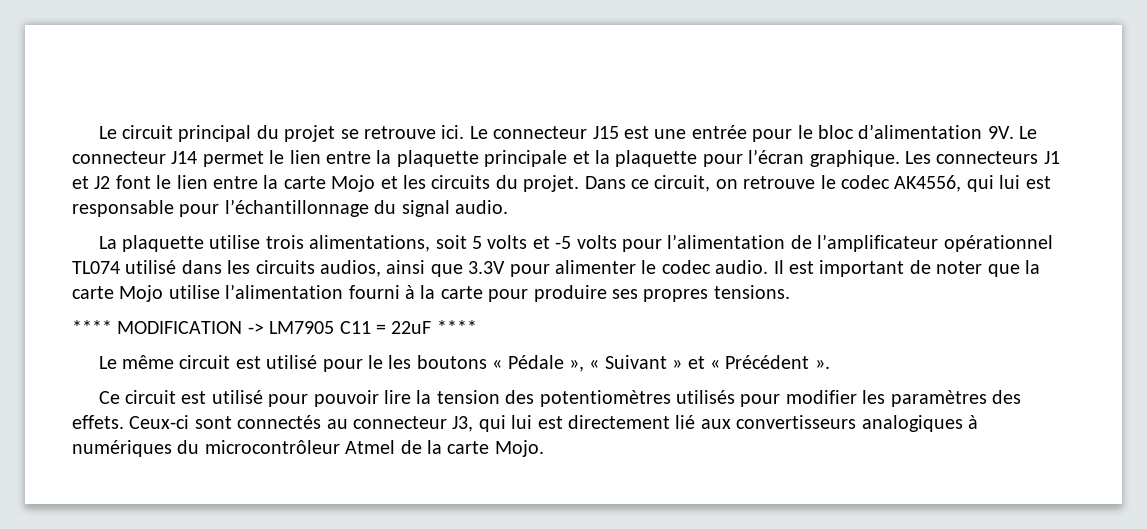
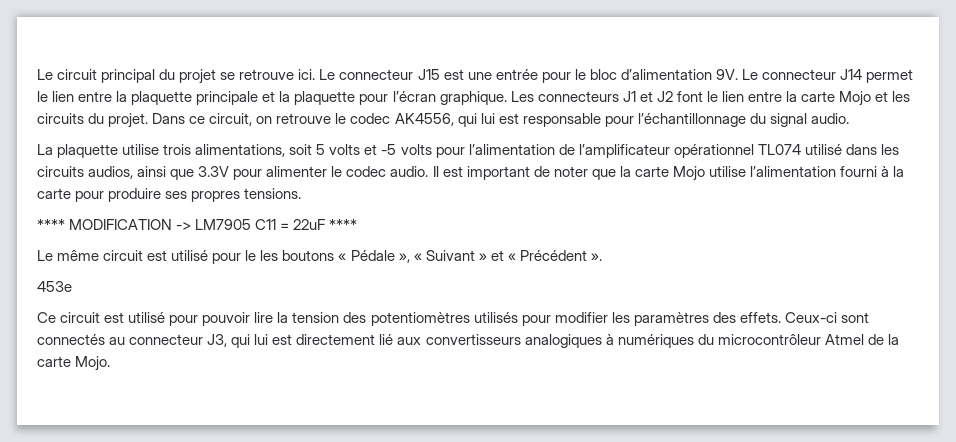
(830, 364) none -> [37,281,72,292] // 453e

